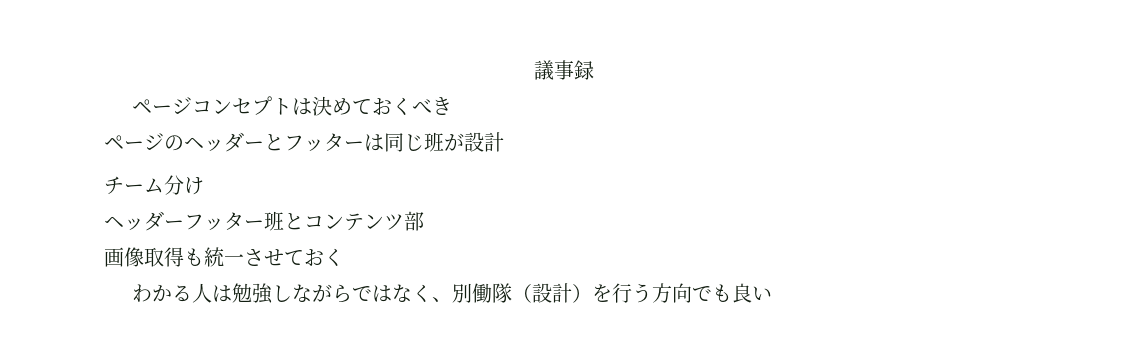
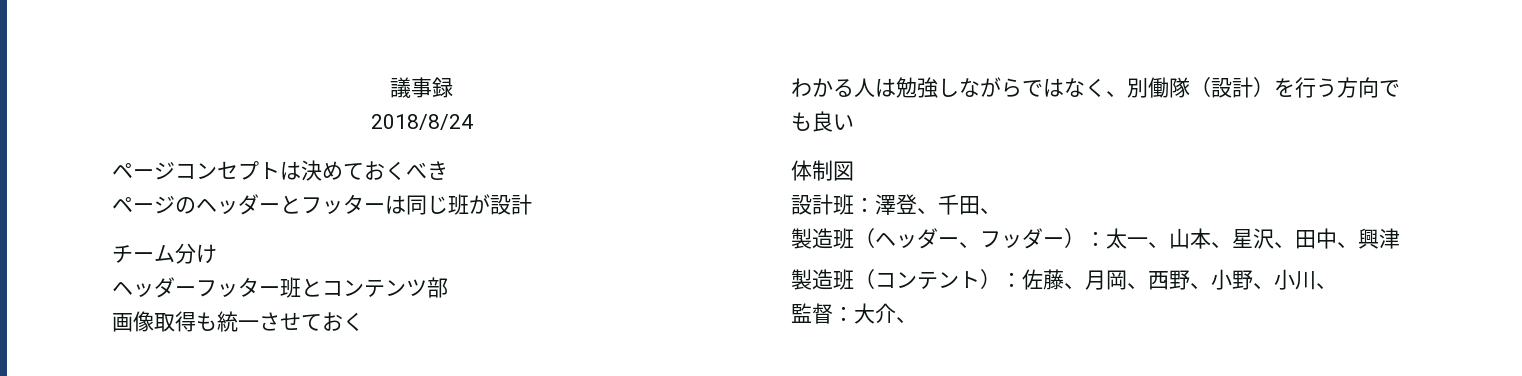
(594, 70) none -> [370,114,473,130] // 2018/8/24
(773, 293) none -> [791,160,854,181] [791,194,1001,215] [791,228,1400,249] [791,269,1337,290] [791,303,917,324] // 体制図 // 設計班：澤登、千田、 // 製造班（ヘッダー、フッダー）：太一、山本、星沢、田中、興津 // 製造班（コンテント）：佐藤、月岡、西野、小野、小川、 // 監督：大介、

